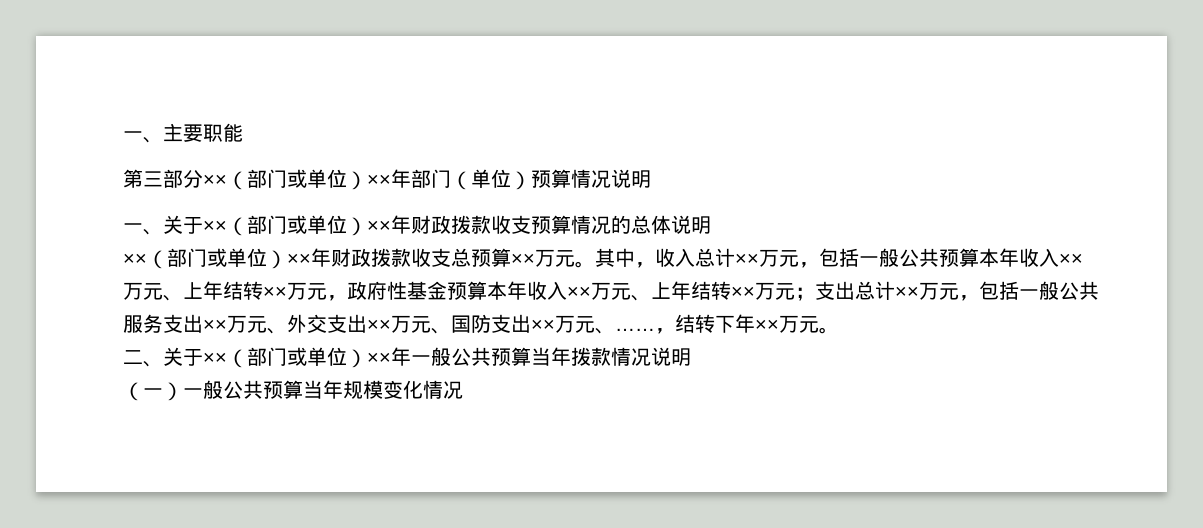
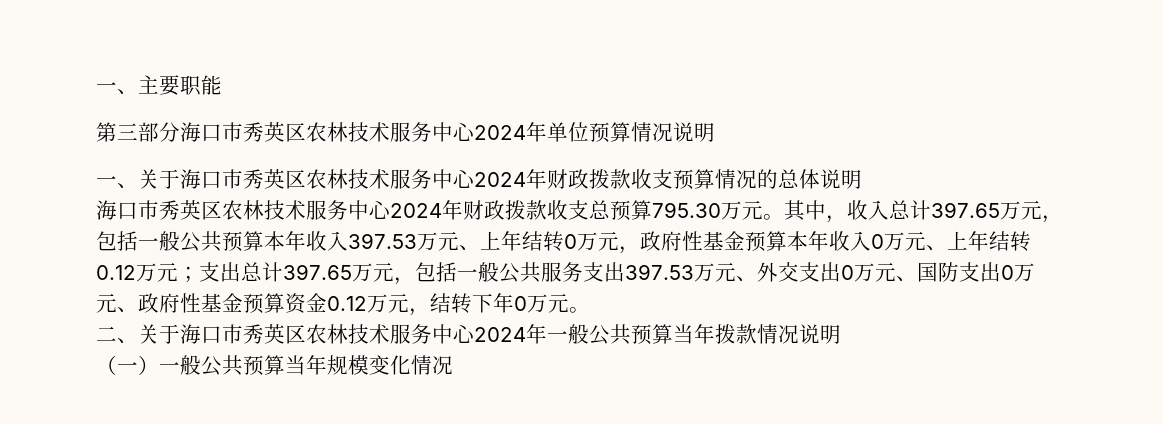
[203,169,531,190] ××（部门或单位）××年部门（单位） -> [180,122,589,142] 海口市秀英区农林技术服务中心2024年单位
[203,215,391,236] ××（部门或单位）×× -> [180,169,526,189] 海口市秀英区农林技术服务中心2024
[123,248,311,269] ××（部门或单位）×× -> [96,200,442,220] 海口市秀英区农林技术服务中心2024
[511,253,535,265] ×× -> [652,202,721,218] 795.30
[735,253,759,265] ×× -> [931,202,1000,218] 397.65
[1059,253,1083,265] [123,281,287,301] ××万元、上年结转×× -> [348,231,577,252] 397.53万元、上年结转0
[567,281,755,301] ××万元、上年结转×× -> [871,231,1031,252] [96,265,136,280] 0万元、上年结转0.12
[895,286,919,298] ×× -> [283,264,352,280] 397.65
[203,319,227,331] ×× -> [625,264,694,280] 397.53
[367,319,391,331] ×× -> [841,265,854,280] 0
[531,315,655,334] ××万元、…… -> [1001,263,1035,282] [96,293,409,314] 0万元、政府性基金预算资金0.12万元
[755,319,779,331] ×× -> [514,296,527,311] 0
[203,347,391,368] ××（部门或单位）×× -> [180,324,526,344] 海口市秀英区农林技术服务中心2024

